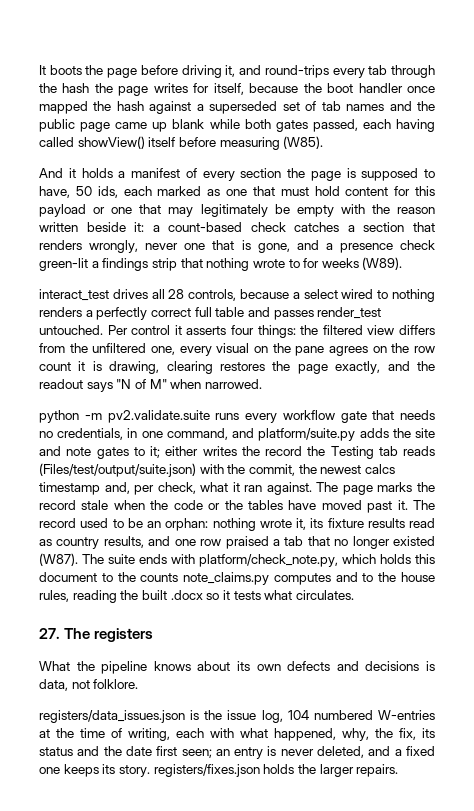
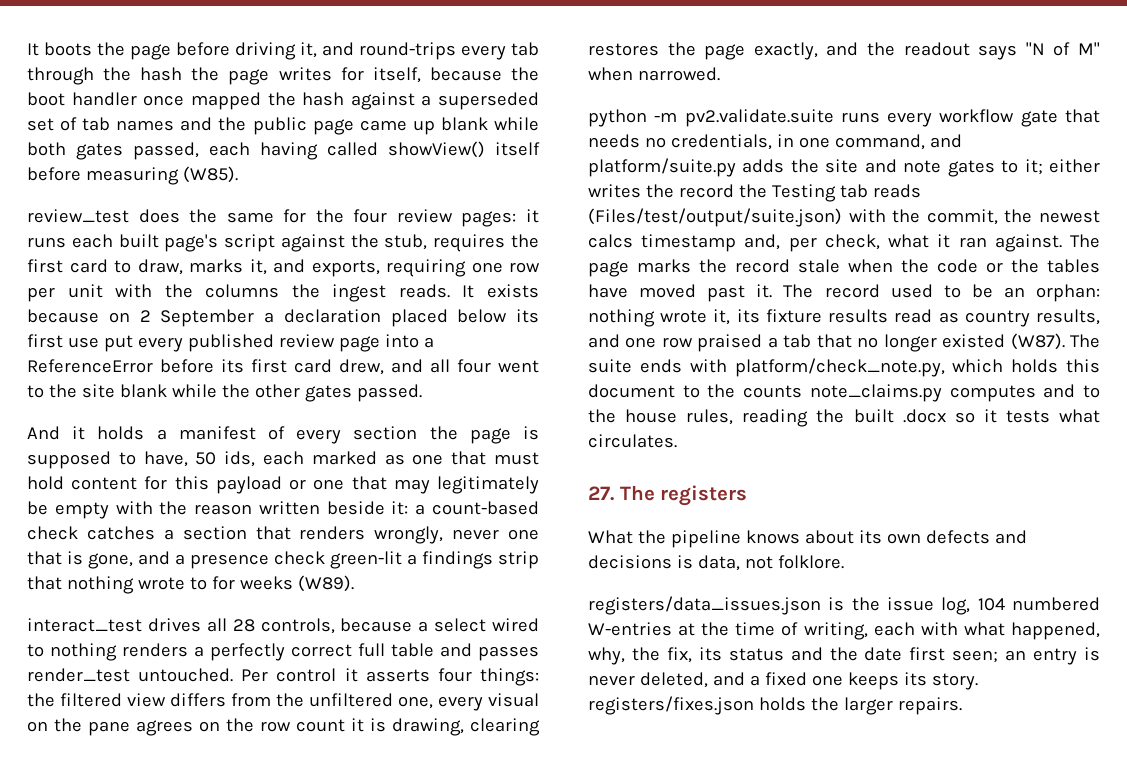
(324, 142) none -> [27,209,539,227] [27,234,539,252] [27,259,540,277] [27,284,539,302] [27,309,539,327] [27,334,434,352] [27,359,539,375] [27,384,422,402] // review_test does the same for the four review pages: it runs each built page's script against the stub, requires the first card to draw, marks it, and exports, requiring one row per unit with the columns the ingest reads. It exists because on 2 September a declaration placed below its first use put every published review page into a ReferenceError before its first card drew, and all four went to the site blank while the other gates passed.

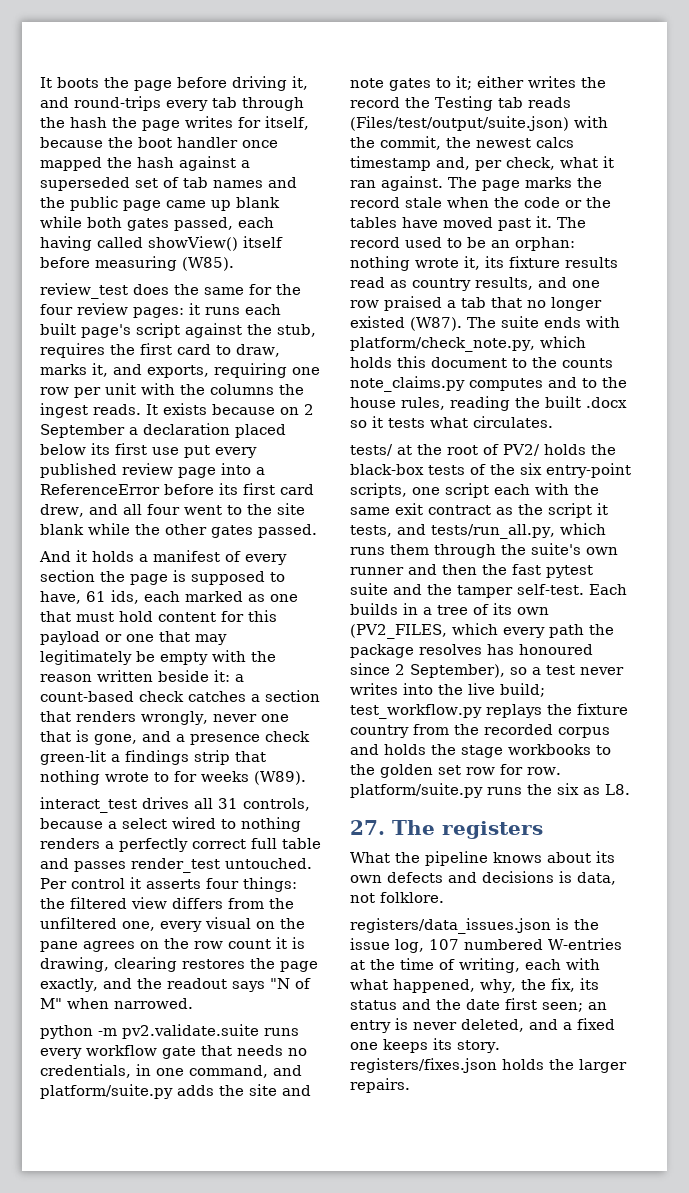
[195,452,217,465] 50 -> [86,591,106,602] 61
[232,619,255,632] 28 -> [218,798,238,809] 31
(677, 441) none -> [350,444,616,456] [350,463,631,478] [350,483,599,498] [350,503,608,518] [350,523,606,539] [350,543,618,558] [350,564,593,578] [350,583,627,598] [350,603,549,615] [350,623,614,639] [350,644,593,658] [350,663,624,678] [350,683,545,697] [350,703,628,719] [350,724,610,738] [350,744,611,758] [350,764,561,778] [350,783,630,798] // tests/ at the root of PV2/ holds the black-box tests of the six entry-point scripts, one script each with the same exit contract as the script it tests, and tests/run_all.py, which runs them through the suite's own runner and then the fast pytest suite and the tamper self-test. Each builds in a tree of its own (PV2_FILES, which every path the package resolves has honoured since 2 September), so a test never writes into the live build; test_workflow.py replays the fixture country from the recorded corpus and holds the stage workbooks to the golden set row for row. platform/suite.py runs the six as L8.
[977,598,1005,611] 104 -> [429,939,459,950] 107

